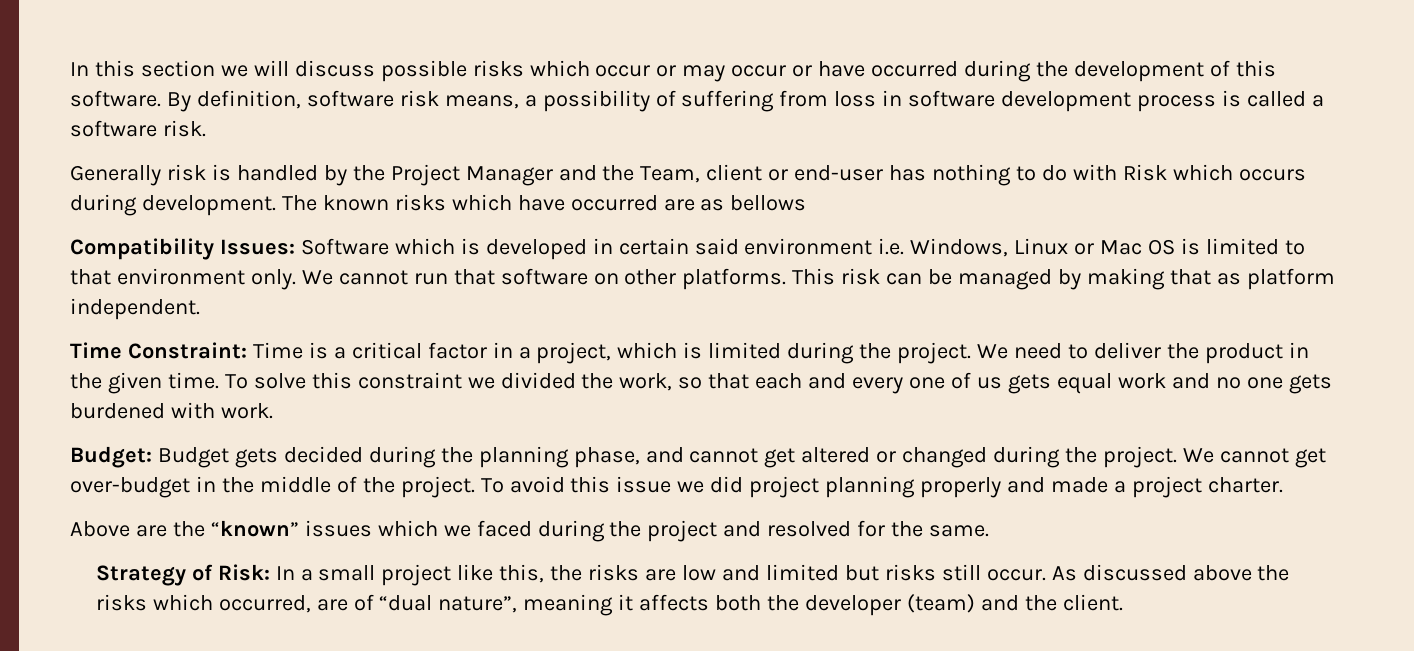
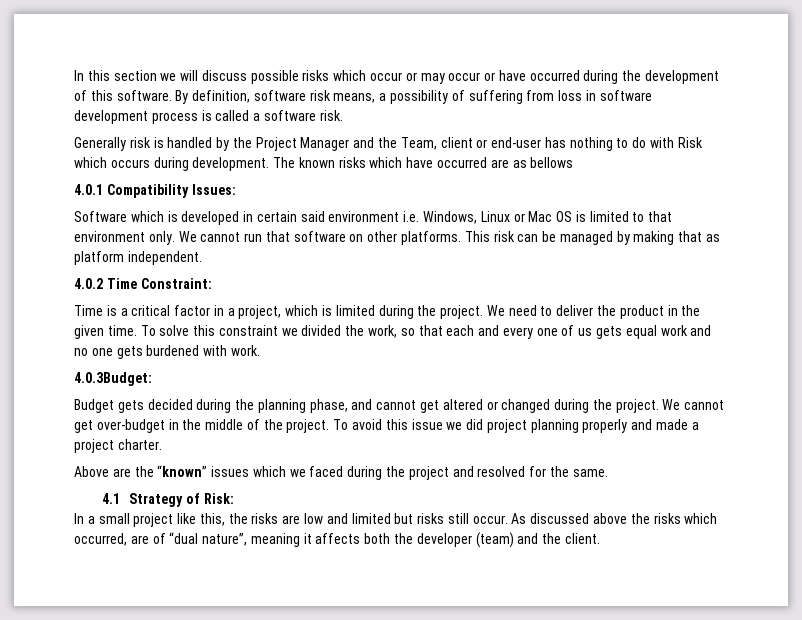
(807, 203) none -> [74,184,103,195] 4.0.1
(295, 247) none -> (236, 189) //
(200, 309) none -> [74,278,103,289] 4.0.2
(247, 350) none -> (212, 283) //
[70,446,152,468] Budget: -> [74,372,152,386] 4.0.3Budget: //
(990, 531) none -> [101,493,120,504] 4.1
(270, 572) none -> (234, 498) //

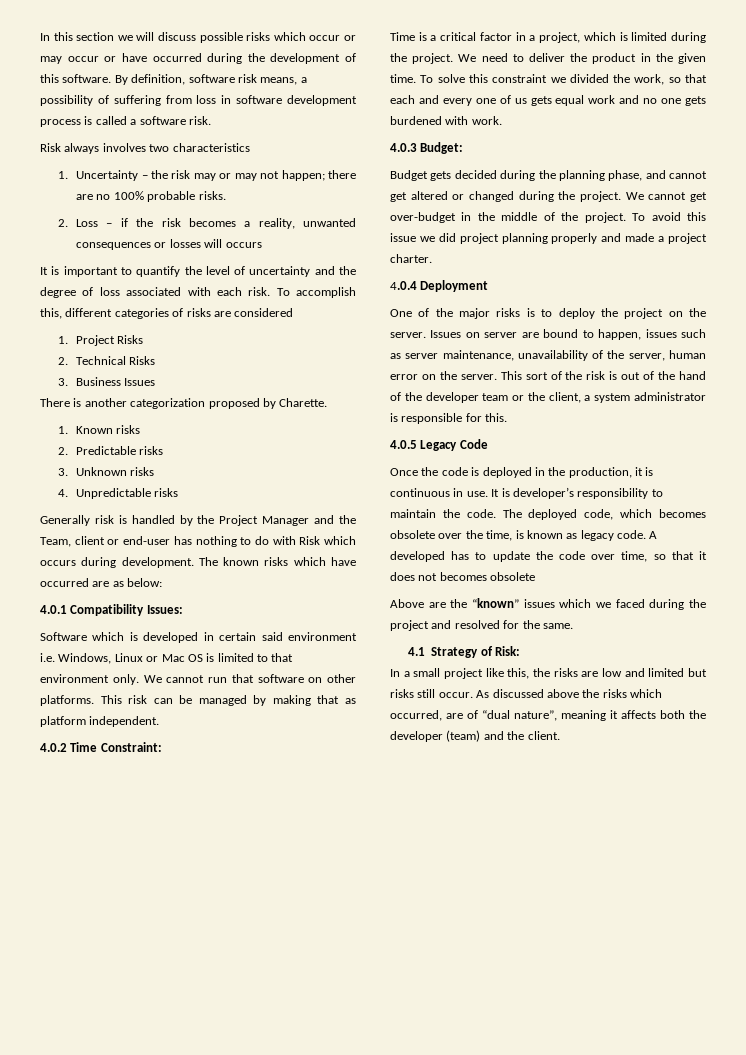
(343, 115) none -> [40,143,250,154] [58,170,356,181] [76,191,226,202] [58,218,357,229] [76,239,262,250] [40,266,357,277] [40,287,356,298] [40,308,294,319] [58,335,144,346] [58,356,156,365] [58,377,156,386] [40,398,328,409] [58,425,141,434] [58,446,164,455] [58,467,155,476] [58,488,179,499] // Risk always involves two characteristics // 1. Uncertainty – the risk may or may not happen; there are no 100% probable risks. // 2. Loss – if the risk becomes a reality, unwanted consequences or losses will occurs // It is important to quantify the level of uncertainty and the degree of loss associated with each risk. To accomplish this, different categories of risks are considered // 1. Project Risks // 2. Technical Risks // 3. Business Issues // There is another categorization proposed by Charette. // 1. Known risks // 2. Predictable risks // 3. Unknown risks // 4. Unpredictable risks
[530,157,574,168] bellows -> [127,578,163,587] below:
[74,372,152,386] 4.0.3Budget: -> [390,142,464,154] 4.0.3 Budget:
(162, 444) none -> [390,280,489,292] [390,308,706,319] [390,329,706,340] [390,350,706,361] [390,371,706,380] [390,392,706,403] [390,413,508,424] [390,439,488,451] [390,467,654,478] [390,487,663,499] [390,509,706,520] [390,530,658,541] [390,551,707,562] [390,572,536,581] // 4.0.4 Deployment // One of the major risks is to deploy the project on the server. Issues on server are bound to happen, issues such as server maintenance, unavailability of the server, human error on the server. This sort of the risk is out of the hand of the developer team or the client, a system administrator is responsible for this. // 4.0.5 Legacy Code // Once the code is deployed in the production, it is continuous in use. It is developer’s responsibility to maintain the code. The deployed code, which becomes obsolete over the time, is known as legacy code. A developed has to update the code over time, so that it does not becomes obsolete

